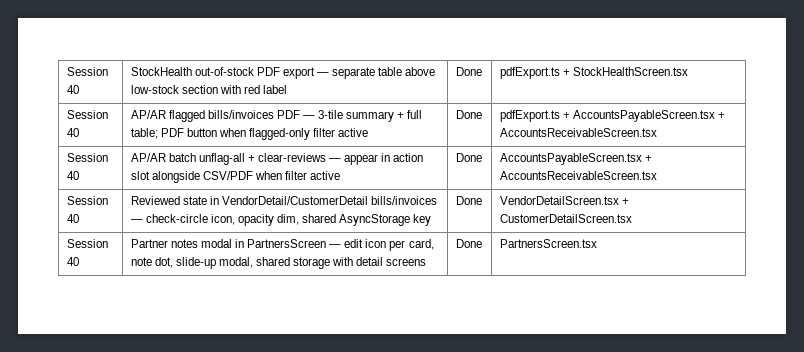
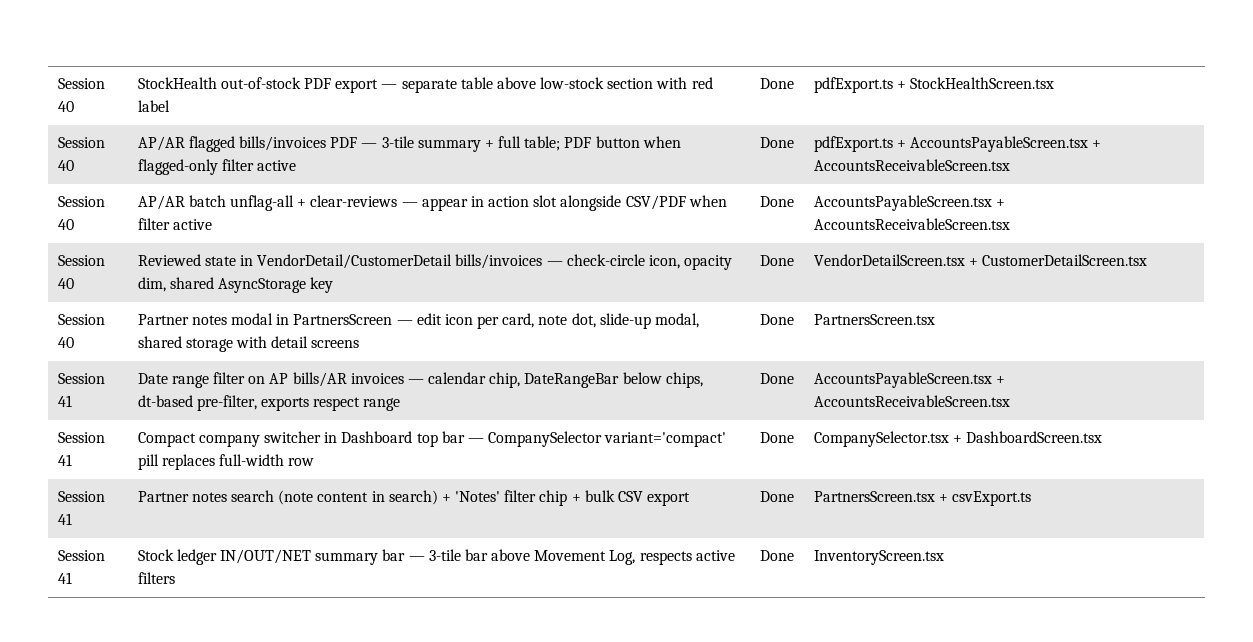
(597, 243) none -> [57,373,105,384] [57,395,72,407] [137,372,703,388] [137,395,401,411] [759,373,794,384] [813,372,1005,388] [813,395,1010,407] [57,432,105,443] [57,454,72,466] [137,431,727,447] [137,454,315,470] [759,432,794,443] [813,431,1102,447] [57,491,105,502] [57,513,72,525] [137,490,691,506] [759,491,794,502] [813,491,1031,506] [57,550,105,561] [57,572,72,584] [137,549,735,565] [137,572,175,584] [759,550,794,561] [813,550,944,565] // Session 41 | Date range filter on AP bills/AR invoices — calendar chip, DateRangeBar below chips, dt-based pre-filter, exports respect range | Done | AccountsPayableScreen.tsx + AccountsReceivableScreen.tsx // Session 41 | Compact company switcher in Dashboard top bar — CompanySelector variant='compact' pill replaces full-width row | Done | CompanySelector.tsx + DashboardScreen.tsx // Session 41 | Partner notes search (note content in search) + 'Notes' filter chip + bulk CSV export | Done | PartnersScreen.tsx + csvExport.ts // Session 41 | Stock ledger IN/OUT/NET summary bar — 3-tile bar above Movement Log, respects active filters | Done | InventoryScreen.tsx

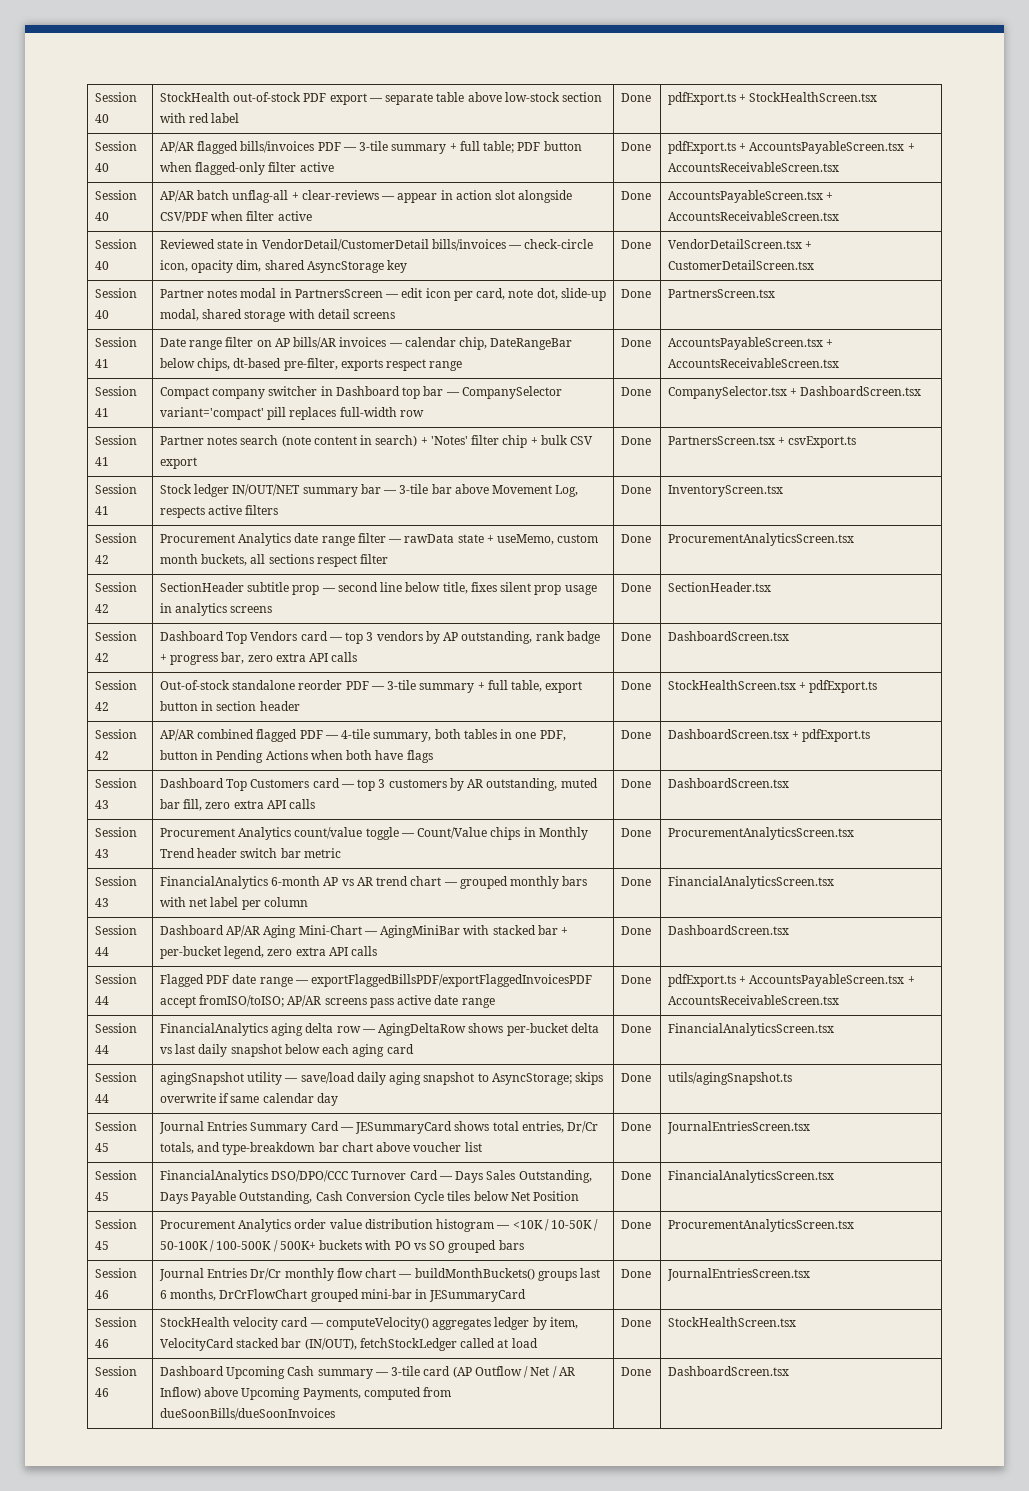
(944, 557) none -> [94,533,137,543] [94,555,109,564] [159,533,599,546] [159,554,389,567] [620,534,651,543] [667,533,854,546] [94,582,137,592] [94,604,109,613] [159,582,597,595] [159,603,273,616] [620,583,651,592] [667,582,771,592] [94,631,137,641] [94,653,109,662] [159,631,600,644] [159,652,358,665] [620,632,651,641] [667,631,789,641] [94,680,137,690] [94,702,109,711] [159,680,583,693] [159,701,300,711] [620,681,651,690] [667,680,878,693] [94,729,137,739] [94,751,109,760] [159,729,566,742] [159,750,433,763] [620,730,651,739] [667,729,871,742] [94,778,137,788] [94,800,109,809] [159,778,598,791] [159,799,316,811] [620,779,651,788] [667,778,789,788] [94,827,137,837] [94,849,109,858] [159,827,588,840] [159,848,341,858] [620,828,651,837] [667,827,854,840] [94,876,137,886] [94,898,109,907] [159,876,588,889] [159,897,308,910] [620,877,651,886] [667,876,834,889] [94,925,137,935] [94,947,109,956] [159,925,569,938] [159,946,378,959] [620,926,651,935] [667,925,789,935] [94,974,137,984] [94,996,109,1005] [159,974,593,987] [159,995,495,1008] [620,975,651,984] [667,974,915,987] [667,995,839,1005] [94,1023,137,1033] [94,1045,109,1054] [159,1023,599,1036] [159,1044,414,1057] [620,1024,651,1033] [667,1023,834,1036] [94,1072,137,1082] [94,1094,109,1103] [159,1072,604,1085] [159,1093,338,1106] [620,1073,651,1082] [667,1072,792,1085] [94,1121,137,1131] [94,1143,109,1152] [158,1121,599,1134] [159,1142,482,1155] [620,1122,651,1131] [666,1121,810,1134] [94,1170,137,1180] [94,1192,109,1201] [159,1170,592,1183] [159,1191,580,1204] [620,1171,651,1180] [667,1170,834,1183] [94,1219,137,1229] [94,1241,109,1250] [159,1219,599,1232] [159,1240,524,1253] [620,1220,651,1229] [667,1219,854,1232] [94,1268,137,1278] [94,1290,109,1299] [158,1268,601,1281] [159,1289,527,1302] [620,1269,651,1278] [666,1268,810,1281] [94,1317,137,1327] [94,1339,109,1348] [159,1317,578,1330] [159,1338,538,1351] [620,1318,651,1327] [667,1317,796,1327] [94,1366,137,1376] [94,1388,109,1397] [159,1366,575,1379] [159,1387,452,1400] [159,1408,335,1420] [620,1367,651,1376] [667,1366,789,1376] // Session 42 | Procurement Analytics date range filter — rawData state + useMemo, custom month buckets, all sections respect filter | Done | ProcurementAnalyticsScreen.tsx // Session 42 | SectionHeader subtitle prop — second line below title, fixes silent prop usage in analytics screens | Done | SectionHeader.tsx // Session 42 | Dashboard Top Vendors card — top 3 vendors by AP outstanding, rank badge + progress bar, zero extra API calls | Done | DashboardScreen.tsx // Session 42 | Out-of-stock standalone reorder PDF — 3-tile summary + full table, export button in section header | Done | StockHealthScreen.tsx + pdfExport.ts // Session 42 | AP/AR combined flagged PDF — 4-tile summary, both tables in one PDF, button in Pending Actions when both have flags | Done | DashboardScreen.tsx + pdfExport.ts // Session 43 | Dashboard Top Customers card — top 3 customers by AR outstanding, muted bar fill, zero extra API calls | Done | DashboardScreen.tsx // Session 43 | Procurement Analytics count/value toggle — Count/Value chips in Monthly Trend header switch bar metric | Done | ProcurementAnalyticsScreen.tsx // Session 43 | FinancialAnalytics 6-month AP vs AR trend chart — grouped monthly bars with net label per column | Done | FinancialAnalyticsScreen.tsx // Session 44 | Dashboard AP/AR Aging Mini-Chart — AgingMiniBar with stacked bar + per-bucket legend, zero extra API calls | Done | DashboardScreen.tsx // Session 44 | Flagged PDF date range — exportFlaggedBillsPDF/exportFlaggedInvoicesPDF accept fromISO/toISO; AP/AR screens pass active date range | Done | pdfExport.ts + AccountsPayableScreen.tsx + AccountsReceivableScreen.tsx // Session 44 | FinancialAnalytics aging delta row — AgingDeltaRow shows per-bucket delta vs last daily snapshot below each aging card | Done | FinancialAnalyticsScreen.tsx // Session 44 | agingSnapshot utility — save/load daily aging snapshot to AsyncStorage; skips overwrite if same calendar day | Done | utils/agingSnapshot.ts // Session 45 | Journal Entries Summary Card — JESummaryCard shows total entries, Dr/Cr totals, and type-breakdown bar chart above voucher list | Done | JournalEntriesScreen.tsx // Session 45 | FinancialAnalytics DSO/DPO/CCC Turnover Card — Days Sales Outstanding, Days Payable Outstanding, Cash Conversion Cycle tiles below Net Position | Done | FinancialAnalyticsScreen.tsx // Session 45 | Procurement Analytics order value distribution histogram — <10K / 10-50K / 50-100K / 100-500K / 500K+ buckets with PO vs SO grouped bars | Done | ProcurementAnalyticsScreen.tsx // Session 46 | Journal Entries Dr/Cr monthly flow chart — buildMonthBuckets() groups last 6 months, DrCrFlowChart grouped mini-bar in JESummaryCard | Done | JournalEntriesScreen.tsx // Session 46 | StockHealth velocity card — computeVelocity() aggregates ledger by item, VelocityCard stacked bar (IN/OUT), fetchStockLedger called at load | Done | StockHealthScreen.tsx // Session 46 | Dashboard Upcoming Cash summary — 3-tile card (AP Outflow / Net / AR Inflow) above Upcoming Payments, computed from dueSoonBills/dueSoonInvoices | Done | DashboardScreen.tsx

